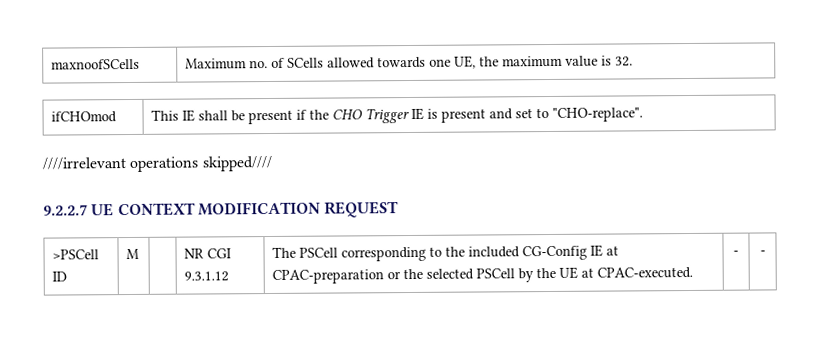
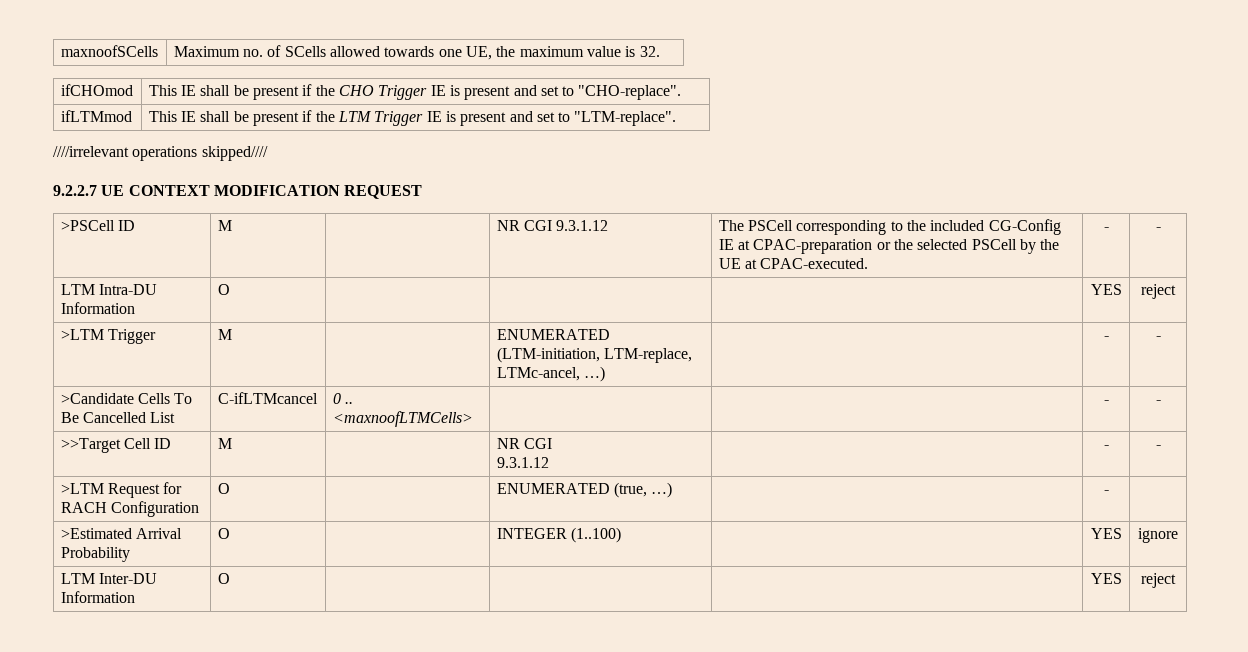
(644, 114) none -> [60,110,132,122] [148,110,677,126] // ifLTMmod | This IE shall be present if the LTM Trigger IE is present and set to "LTM-replace".
(766, 252) none -> [60,284,158,295] [60,302,135,314] [217,284,230,295] [1090,284,1122,295] [1141,284,1176,299] [60,329,157,344] [217,329,232,340] [496,329,610,340] [496,347,693,363] [496,366,606,382] [1103,336,1109,340] [1155,336,1161,340] [60,393,193,404] [60,412,176,423] [217,392,318,404] [332,393,354,404] [332,411,473,427] [1103,400,1109,404] [1155,400,1161,404] [60,438,172,453] [217,438,232,449] [496,438,553,449] [496,457,549,468] [1103,445,1109,449] [1155,445,1161,449] [60,482,183,498] [60,501,200,517] [217,483,230,494] [496,482,673,498] [1103,490,1109,494] [60,528,183,539] [60,547,130,562] [217,528,230,539] [496,527,622,543] [1090,528,1122,539] [1138,528,1178,543] [60,573,158,584] [60,591,135,603] [217,573,230,584] [1090,573,1122,584] [1141,573,1176,588] // LTM Intra-DU Information | O | | | | YES | reject // >LTM Trigger | M | | ENUMERATED (LTM-initiation, LTM-replace, LTMc-ancel, …) | | - | - // >Candidate Cells To Be Cancelled List | C-ifLTMcancel | 0 .. <maxnoofLTMCells> | | | - | - // >>Target Cell ID | M | | NR CGI // 9.3.1.12 | | - | - // >LTM Request for RACH Configuration | O | | ENUMERATED (true, …) | | - | // >Estimated Arrival Probability | O | | INTEGER (1..100) | | YES | ignore // LTM Inter-DU Information | O | | | | YES | reject

